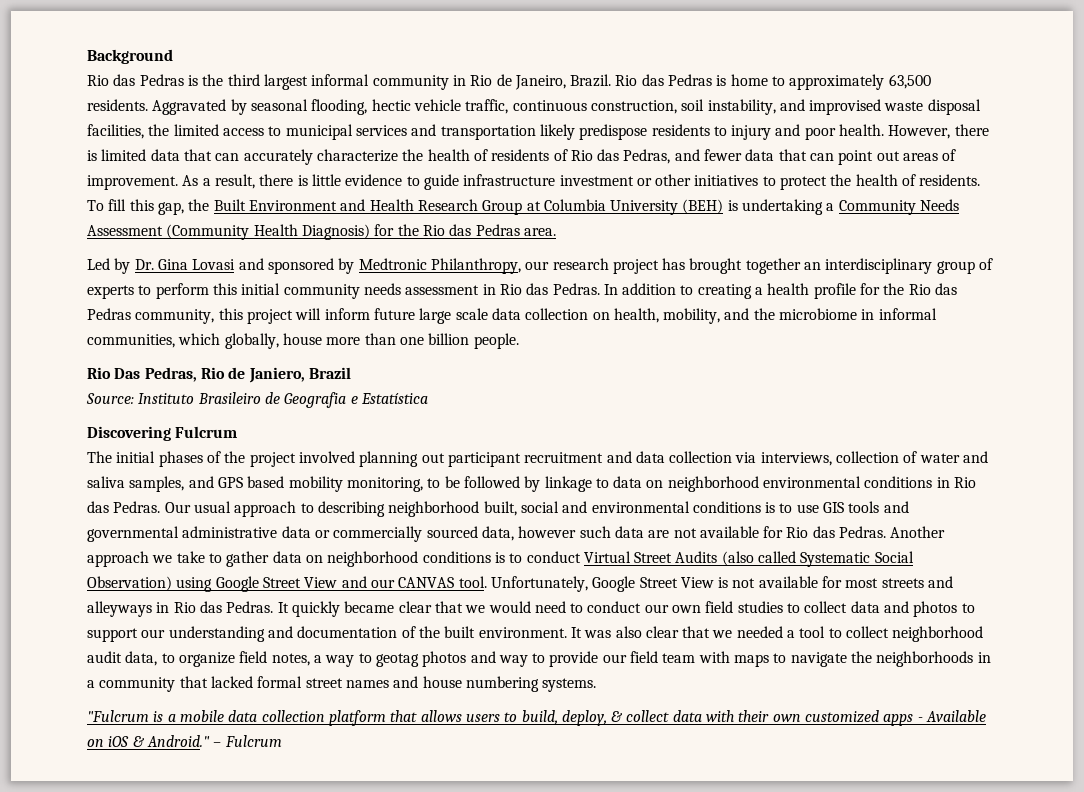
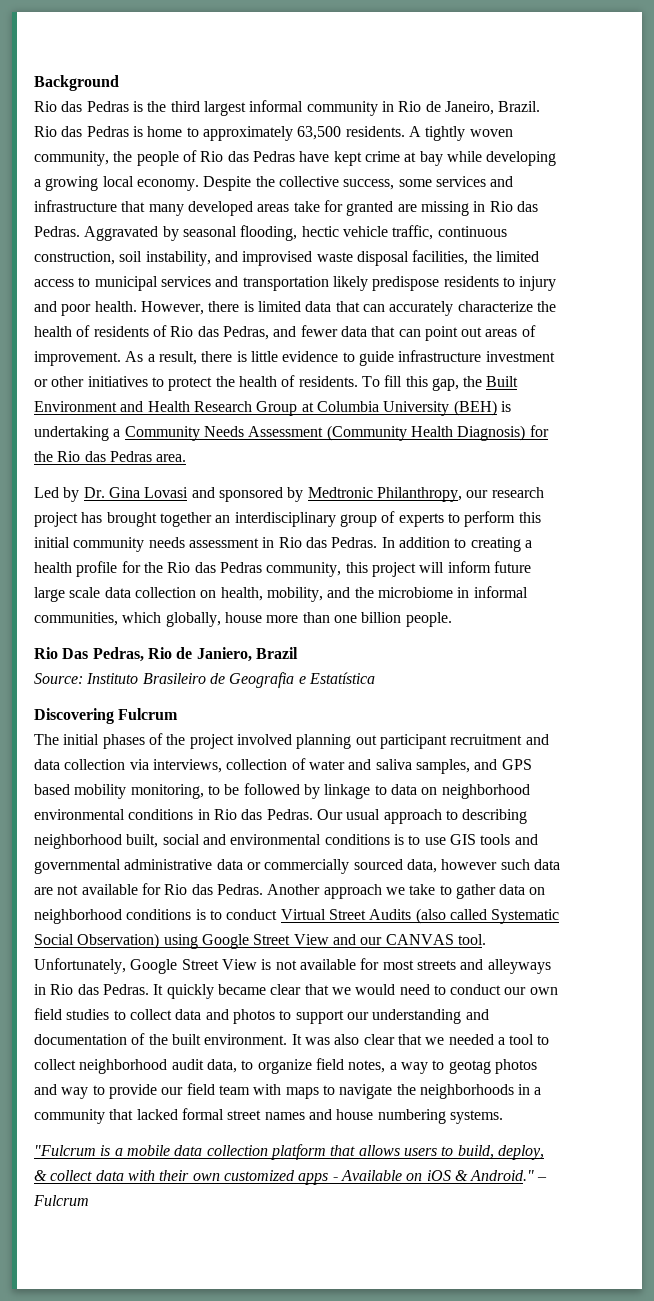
(148, 105) none -> [408,126,513,141] [34,150,557,166] [34,176,514,191] [34,200,538,216] [34,226,80,237] A tightly woven community, the people of Rio das Pedras have kept crime at bay while developing a growing local economy. Despite the collective success, some services and infrastructure that many developed areas take for granted are missing in Rio das Pedras.

